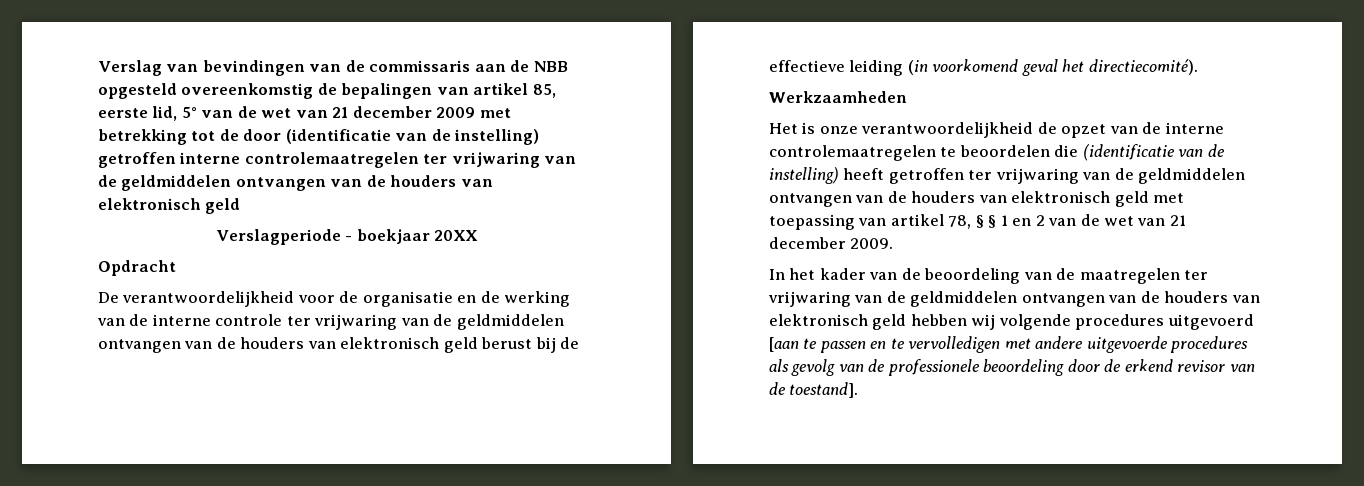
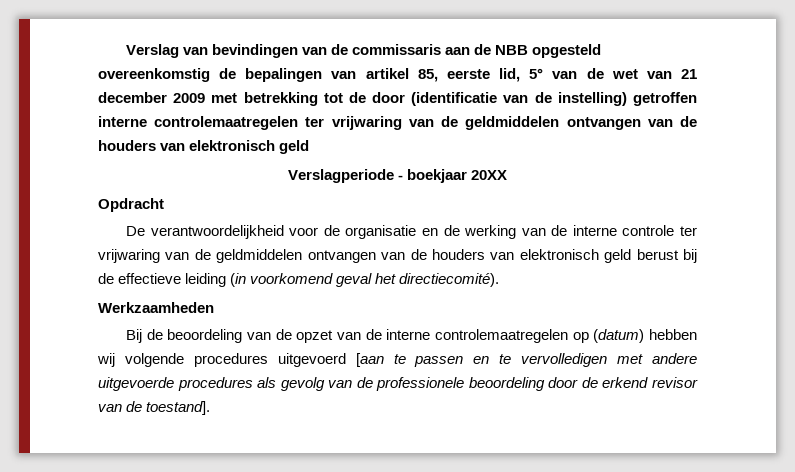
[769,122,1034,138] Het is onze verantwoordelijkheid -> [126,329,272,343] Bij de beoordeling van
[940,144,1225,161] [769,167,1246,184] [769,191,1185,207] [769,214,1186,230] [769,237,894,249] [769,268,1209,284] [768,291,1260,307] [769,314,907,330] te beoordelen die (identificatie van de instelling) heeft getroffen ter vrijwaring van de geldmiddelen ontvangen van de houders van elektronisch geld met toepassing van artikel 78, § § 1 en 2 van de wet van 21 december 2009. // In het kader van de beoordeling van de maatregelen ter vrijwaring van de geldmiddelen ontvangen van de houders van elektronisch geld -> [572,329,645,343] op (datum)

